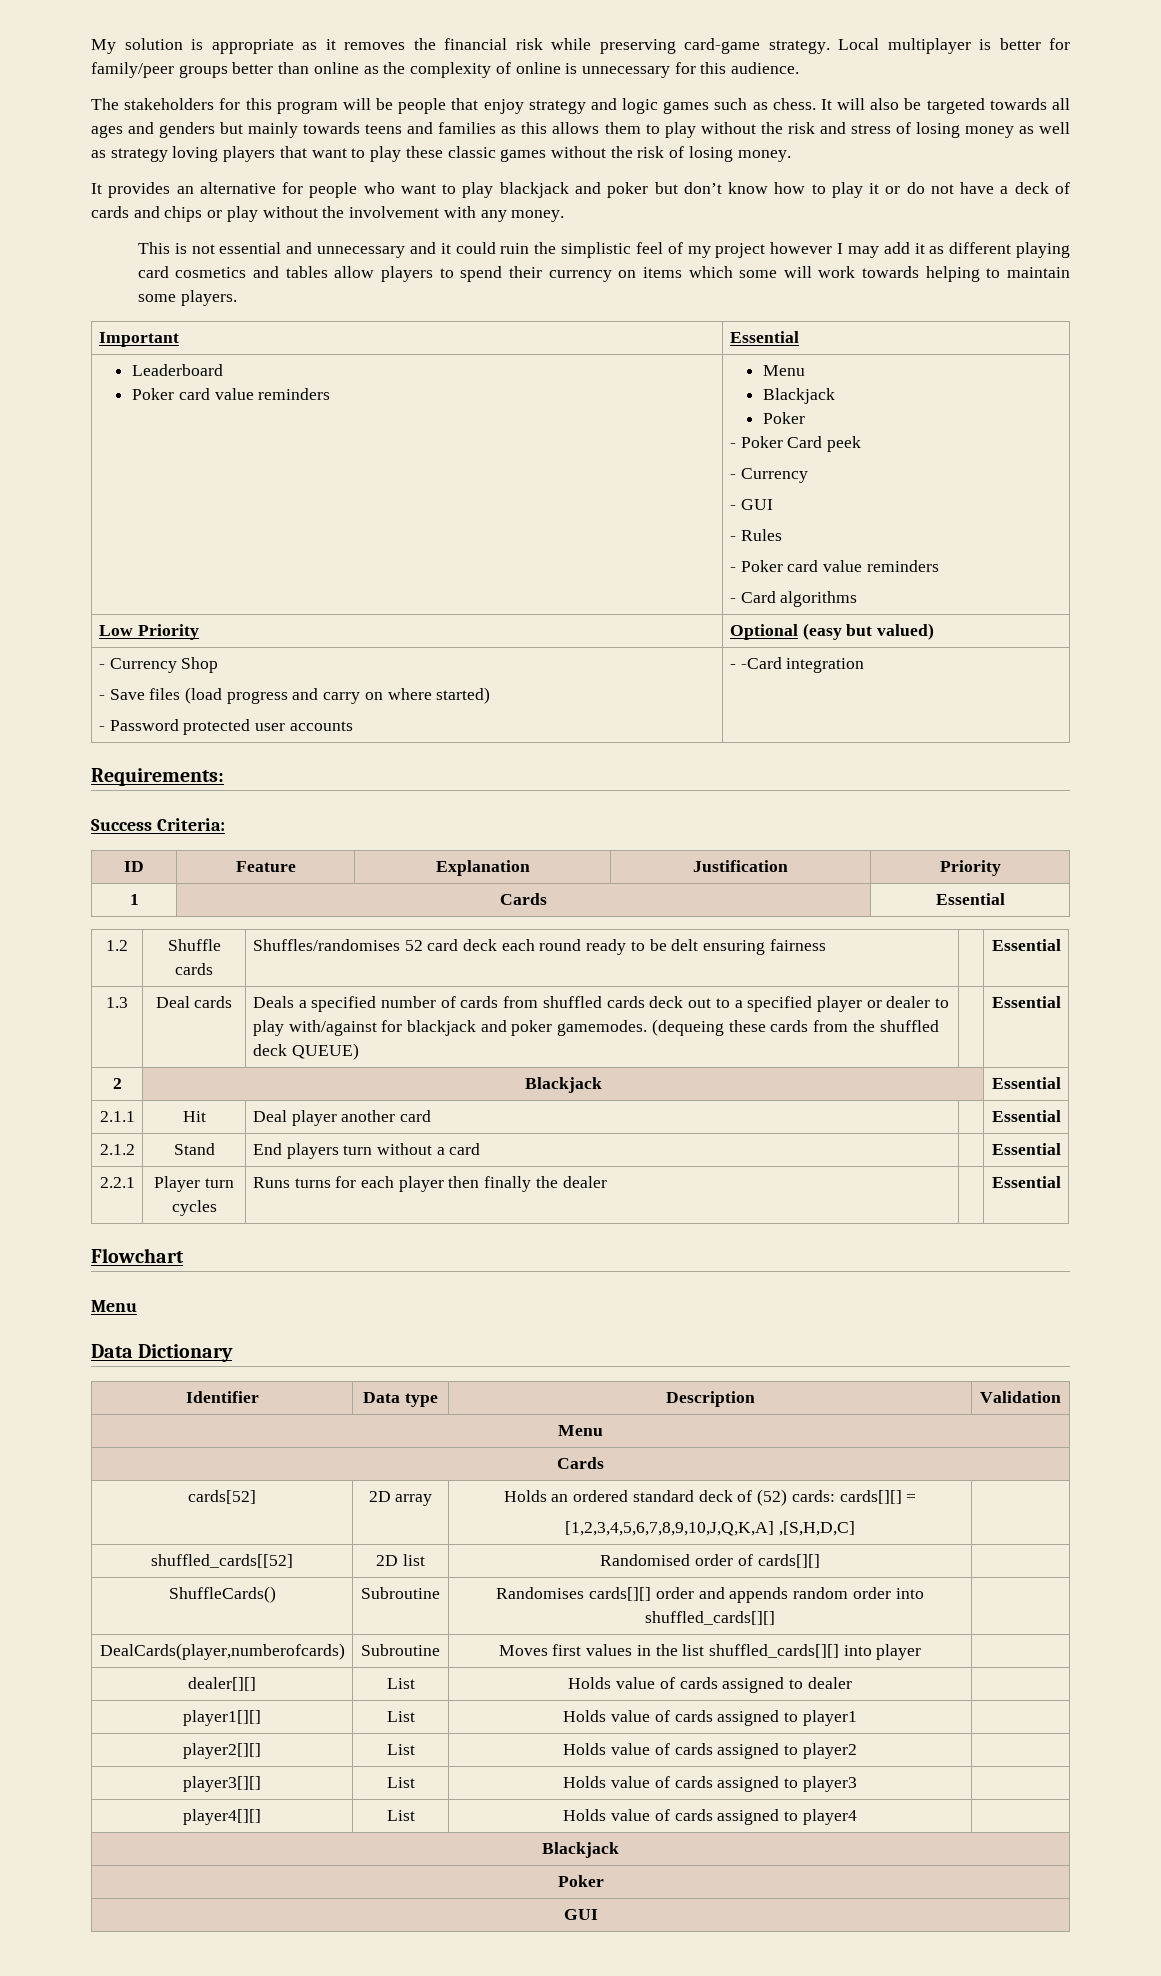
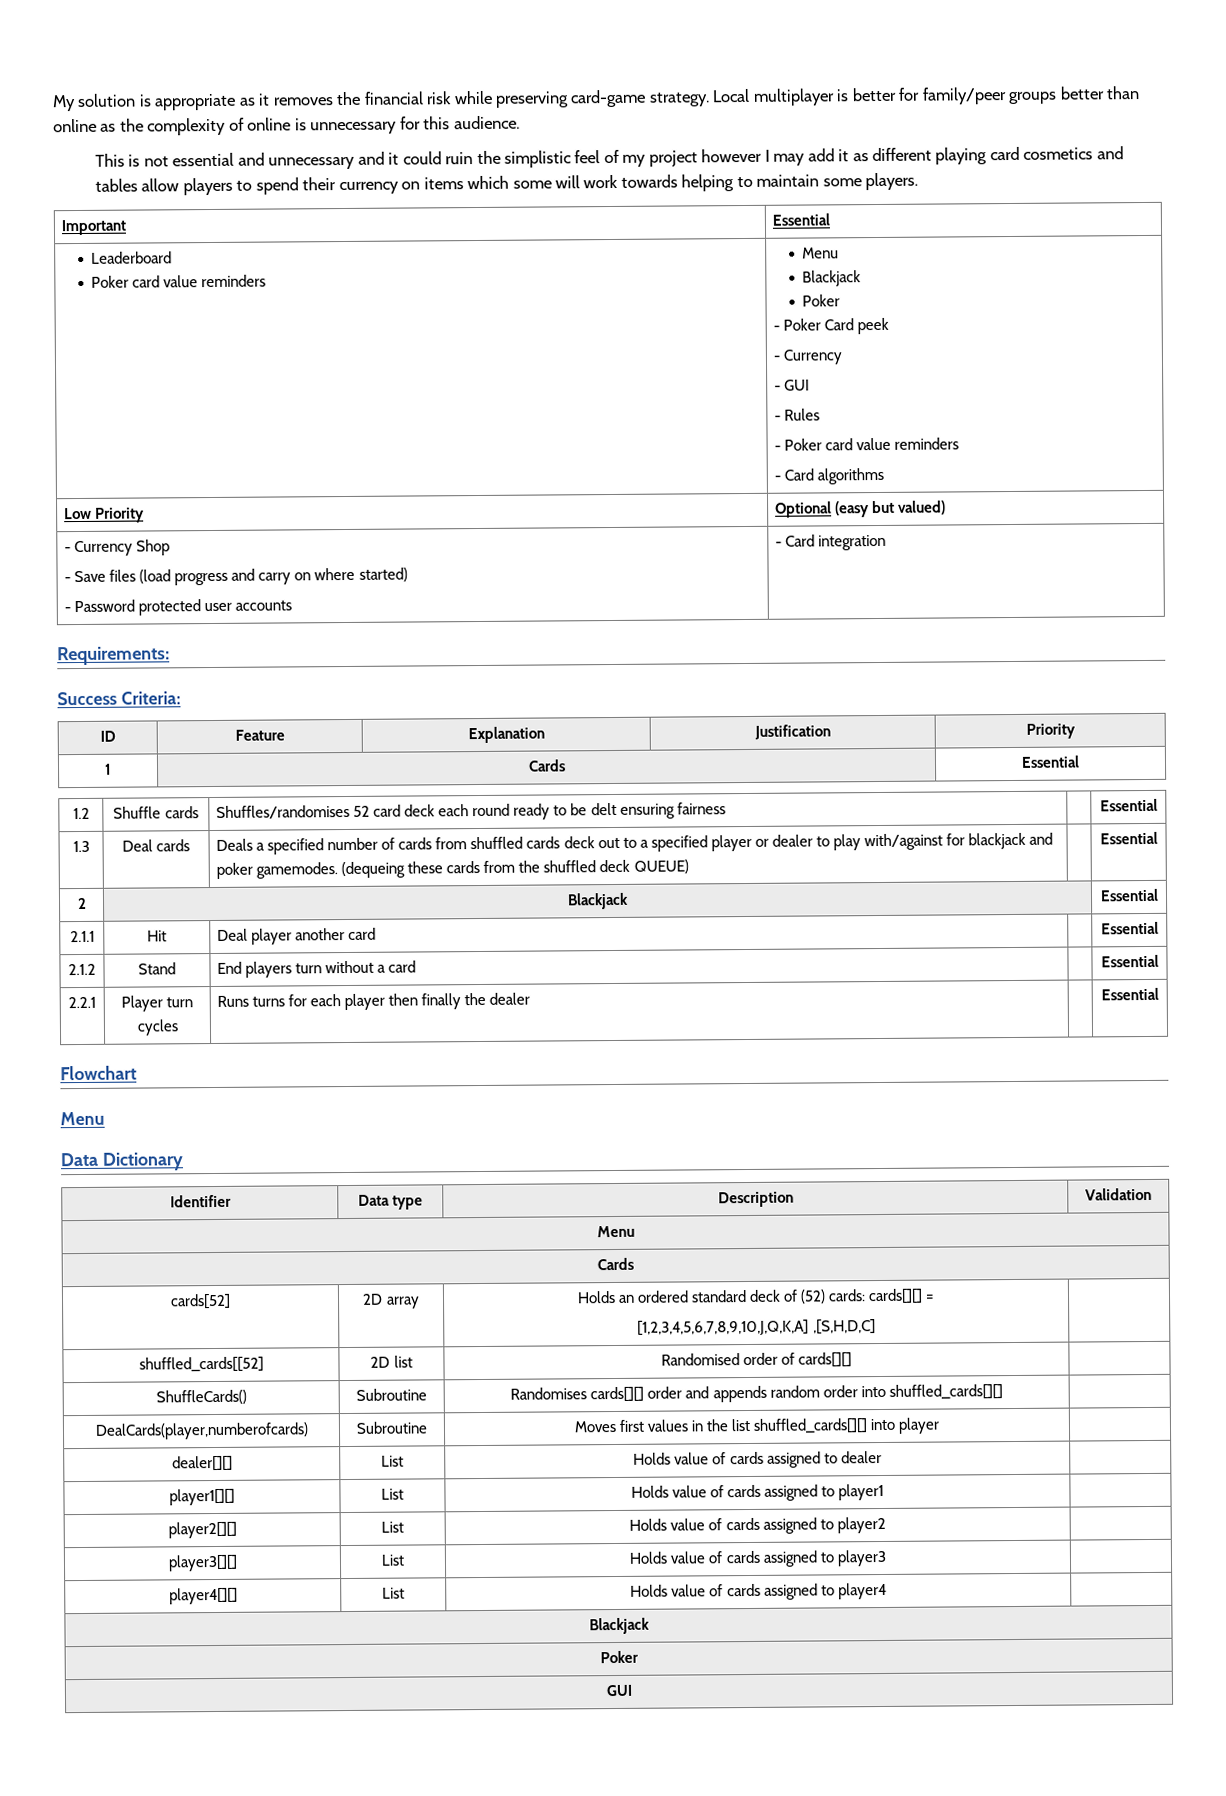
[91,98,1070,114] [91,122,1070,138] [91,146,791,162] [91,182,1070,198] [91,206,565,222] // The stakeholders for this program will be people that enjoy strategy and logic games such as chess. It will also be targeted towards all ages and genders but mainly towards teens and families as this allows them to play without the risk and stress of losing money as well as strategy loving players that want to play these classic games without the risk of losing money. // It provides an alternative for people who want to play blackjack and poker but don’t know how to play it or do not have a deck of cards and chips or play without the involvement with any money. -> (520, 122) none
[740,657,782,669] -Card -> [785,534,816,547] Card

